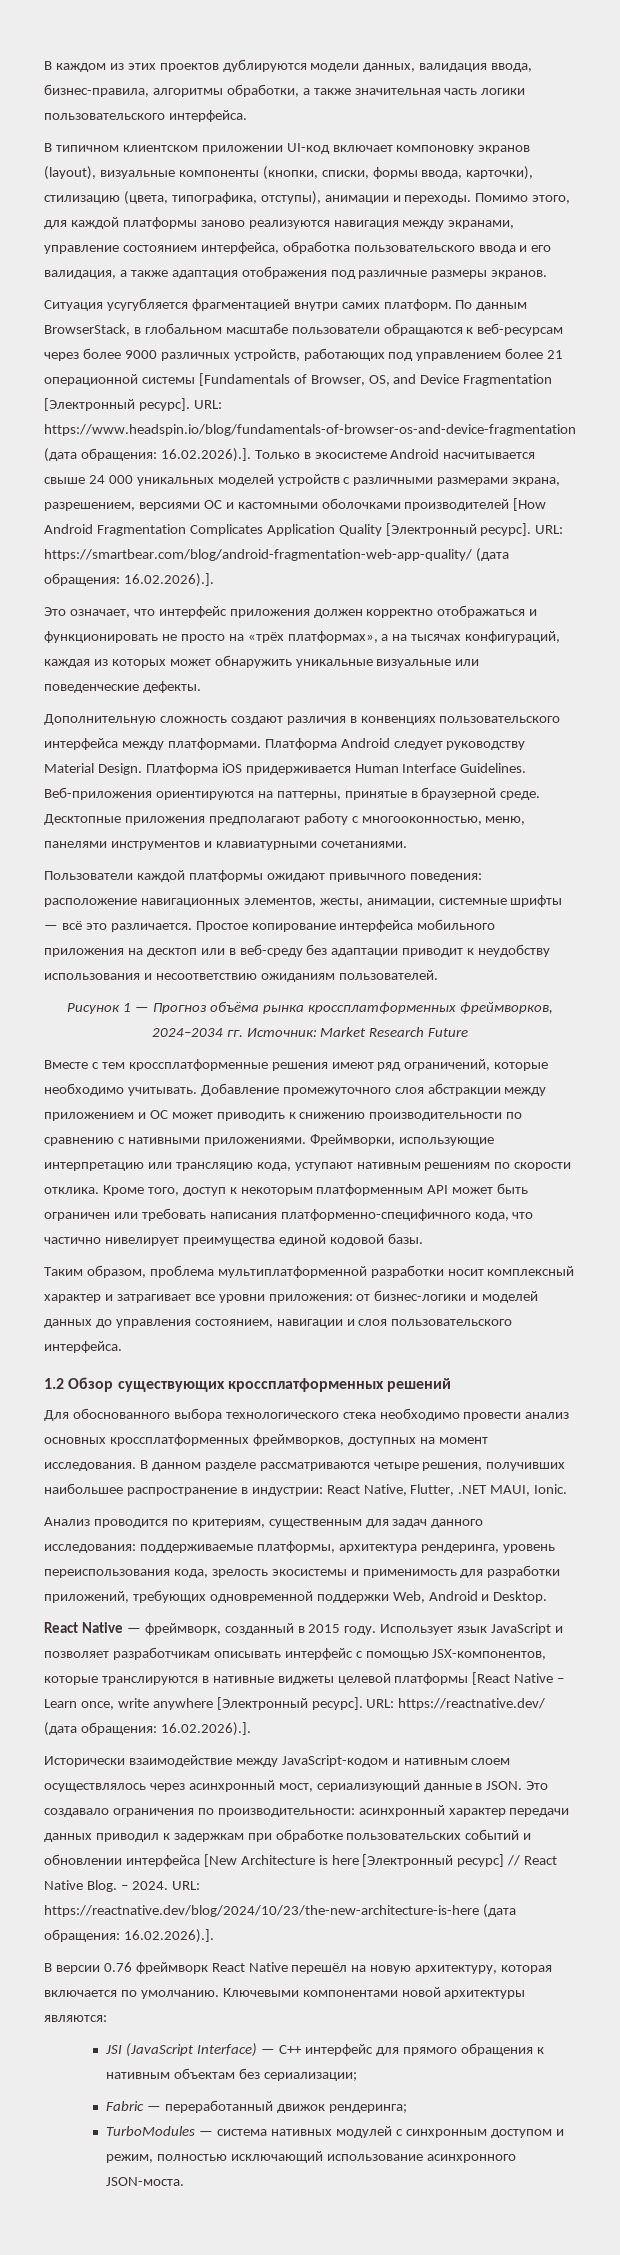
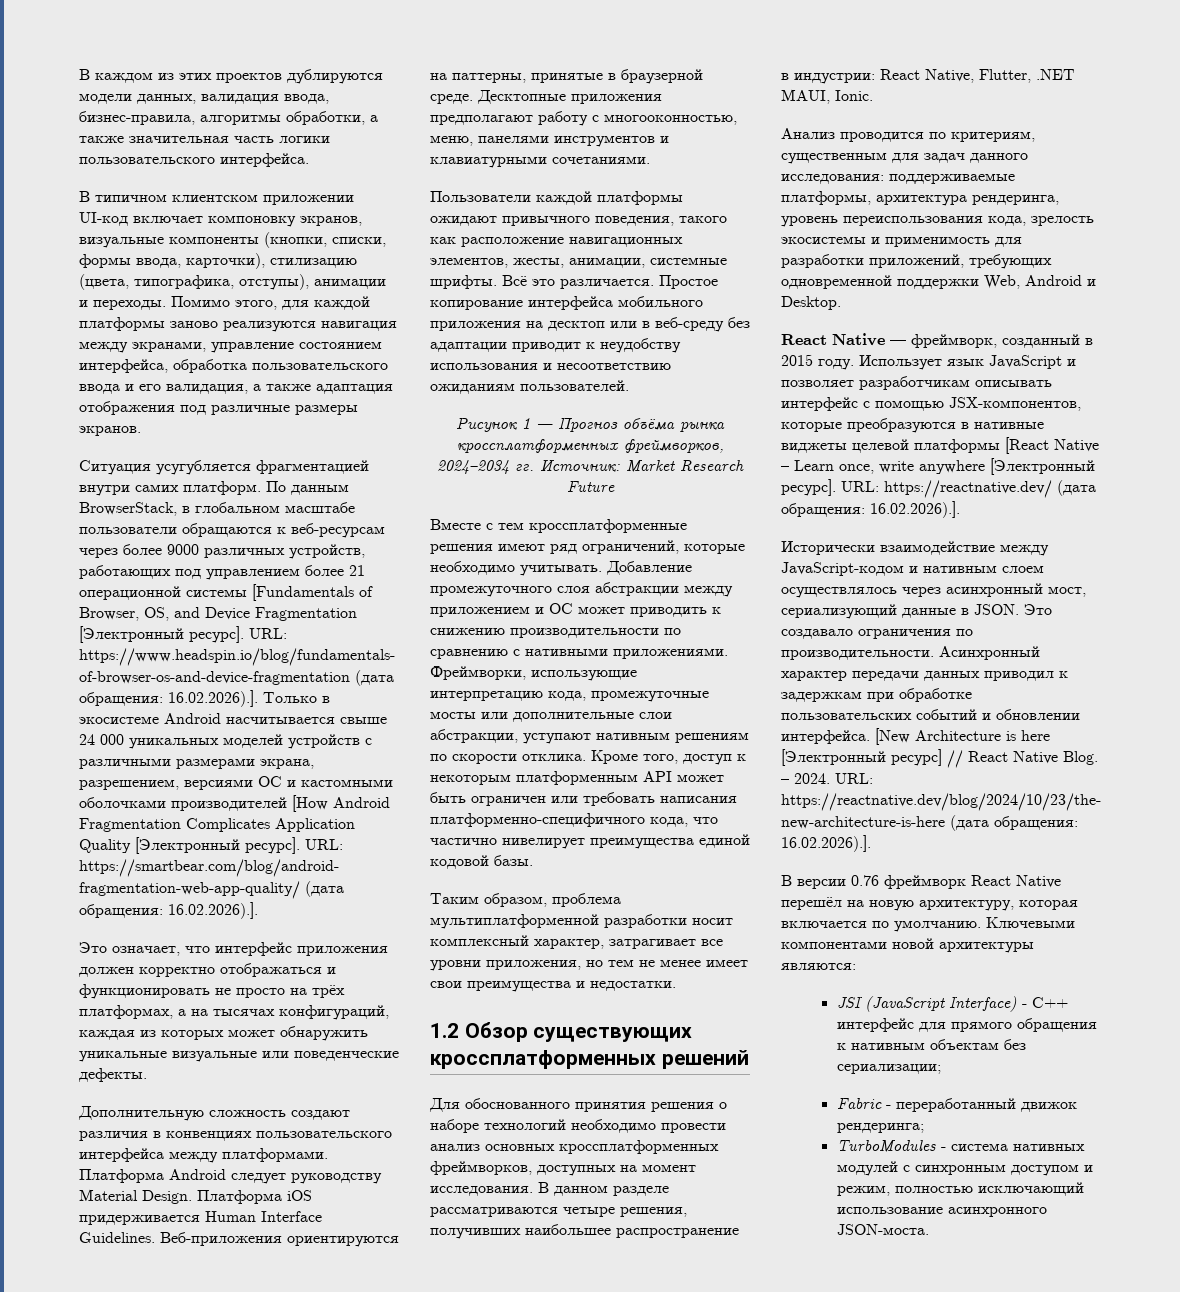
[478,145,531,154] [44,166,96,180] экранов (layout), -> [300,216,362,226] экранов,
[247,631,378,643] «трёх платформах», -> [312,985,345,998] [79,1005,173,1019] трёх платформах,
[409,873,482,882] поведения: -> [595,216,727,226] [430,237,456,244] поведения, такого как
[510,895,563,907] [44,921,82,930] шрифты — всё -> [430,275,527,289] шрифты. Всё
[147,1162,291,1171] или трансляцию кода, -> [548,690,709,702] [430,711,672,722] [430,729,518,743] кода, промежуточные мосты или дополнительные слои абстракции,
[44,1294,113,1303] характер и -> [534,939,604,949] характер,
[268,1290,539,1303] [44,1319,513,1328] [44,1341,122,1353] приложения: от бизнес-логики и моделей данных до управления состоянием, навигации и слоя пользовательского интерфейса. -> [486,959,748,970] [430,980,676,992] приложения, но тем не менее имеет свои преимущества и недостатки.
[173,1408,376,1421] выбора технологического стека -> [575,1102,727,1112] [430,1119,566,1133] принятия решения о наборе технологий
[101,1676,198,1685] транслируются -> [847,418,956,433] преобразуются
[217,1805,445,1817] производительности: асинхронный -> [781,646,1040,660] производительности. Асинхронный
[125,1855,200,1867] интерфейса -> [781,730,870,744] интерфейса.
[261,2049,276,2054] — -> [1021,1004,1027,1008] -
[147,2106,162,2111] — -> [885,1105,891,1109] -
[199,2131,214,2136] — -> [940,1147,946,1151] -

